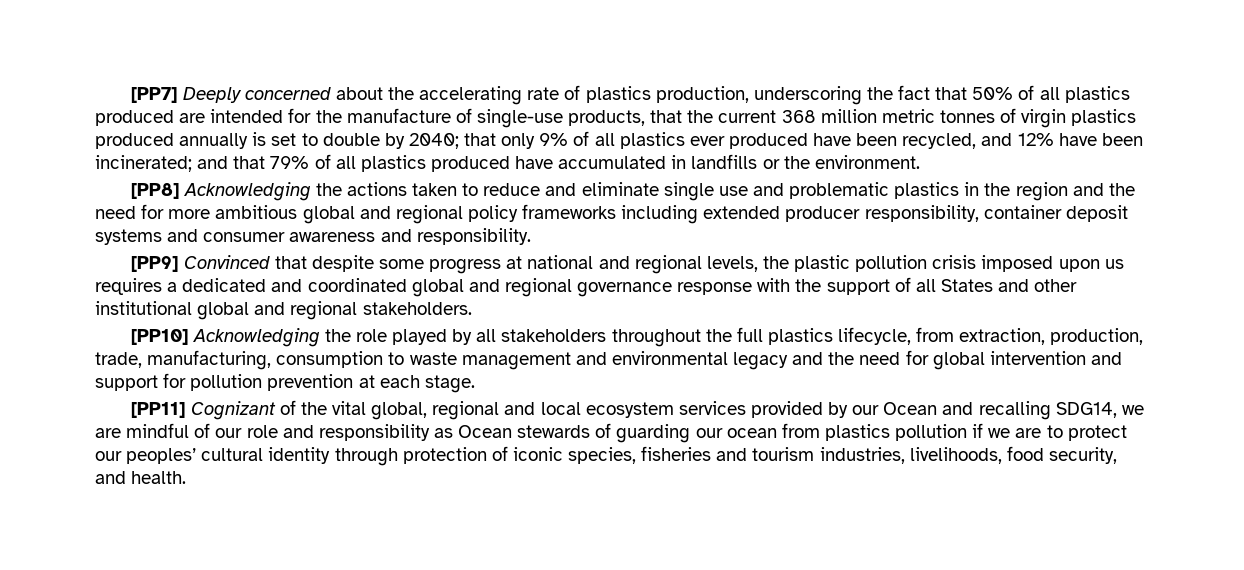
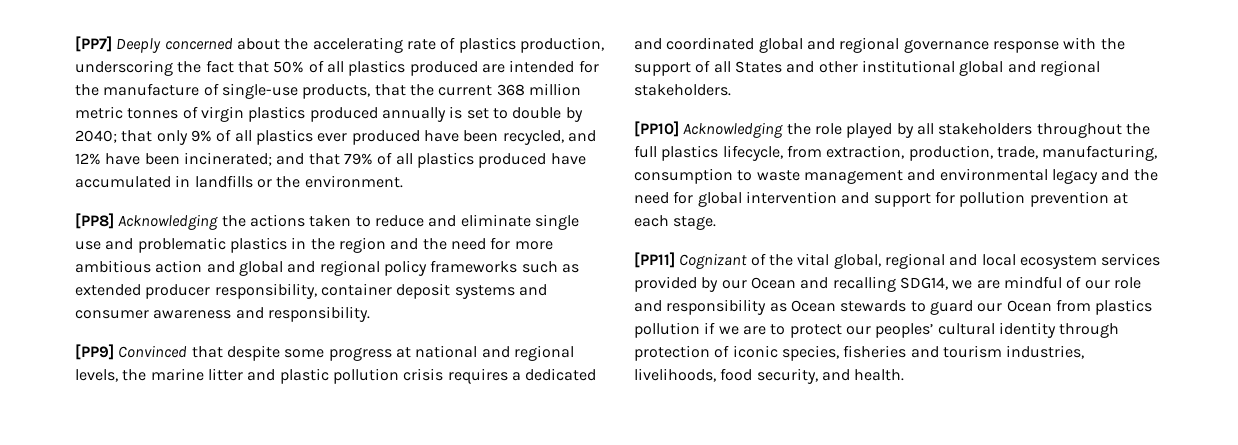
(298, 212) none -> [155,260,235,273] action and
[621,205,699,224] including -> [521,261,579,273] such as
[794,255,1124,272] plastic pollution crisis imposed upon us -> [150,368,444,384] marine litter and plastic pollution crisis
[595,423,777,443] of guarding our ocean -> [910,300,1052,315] to guard our Ocean

